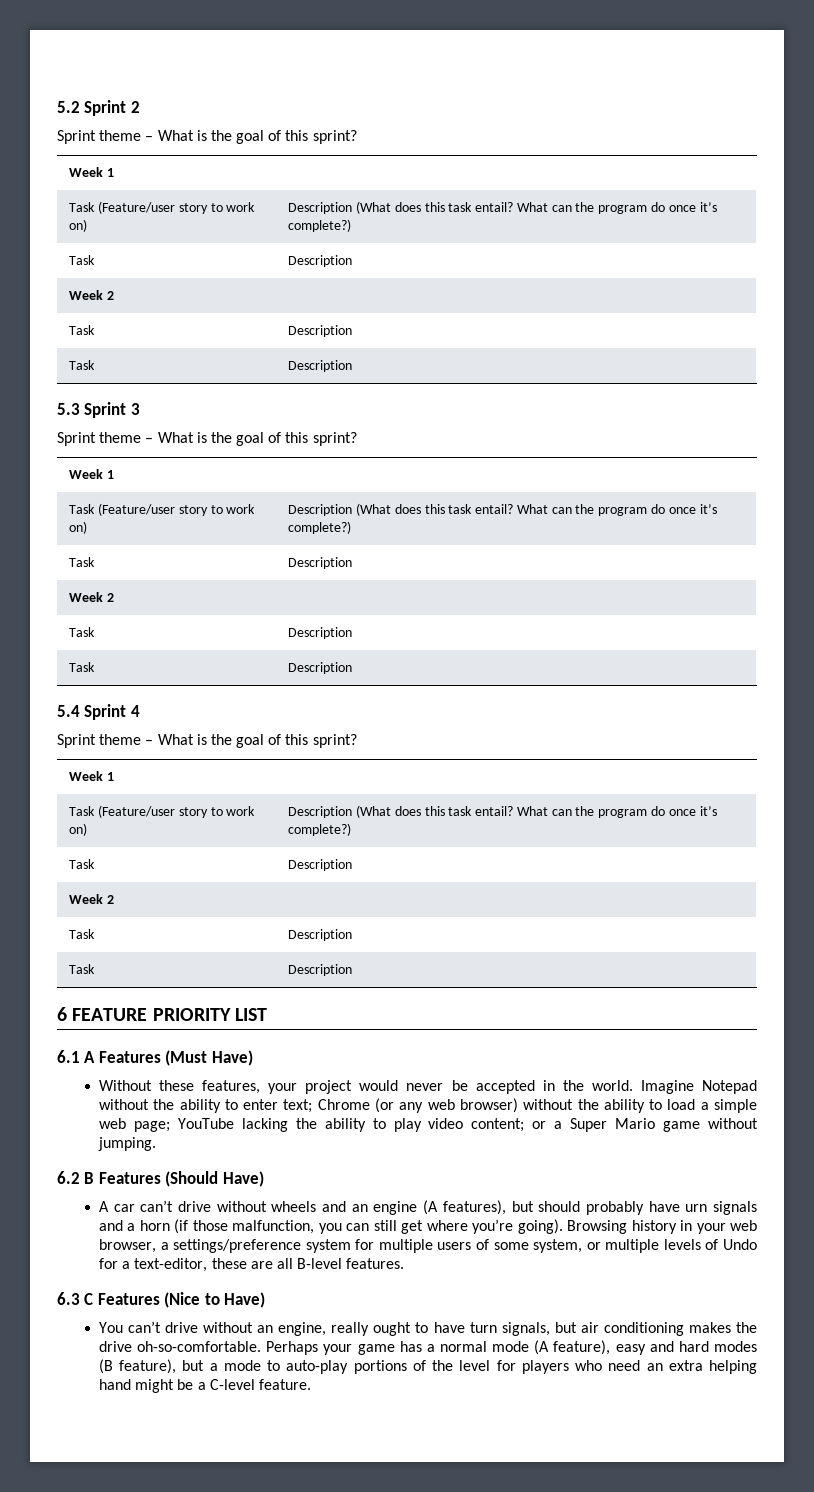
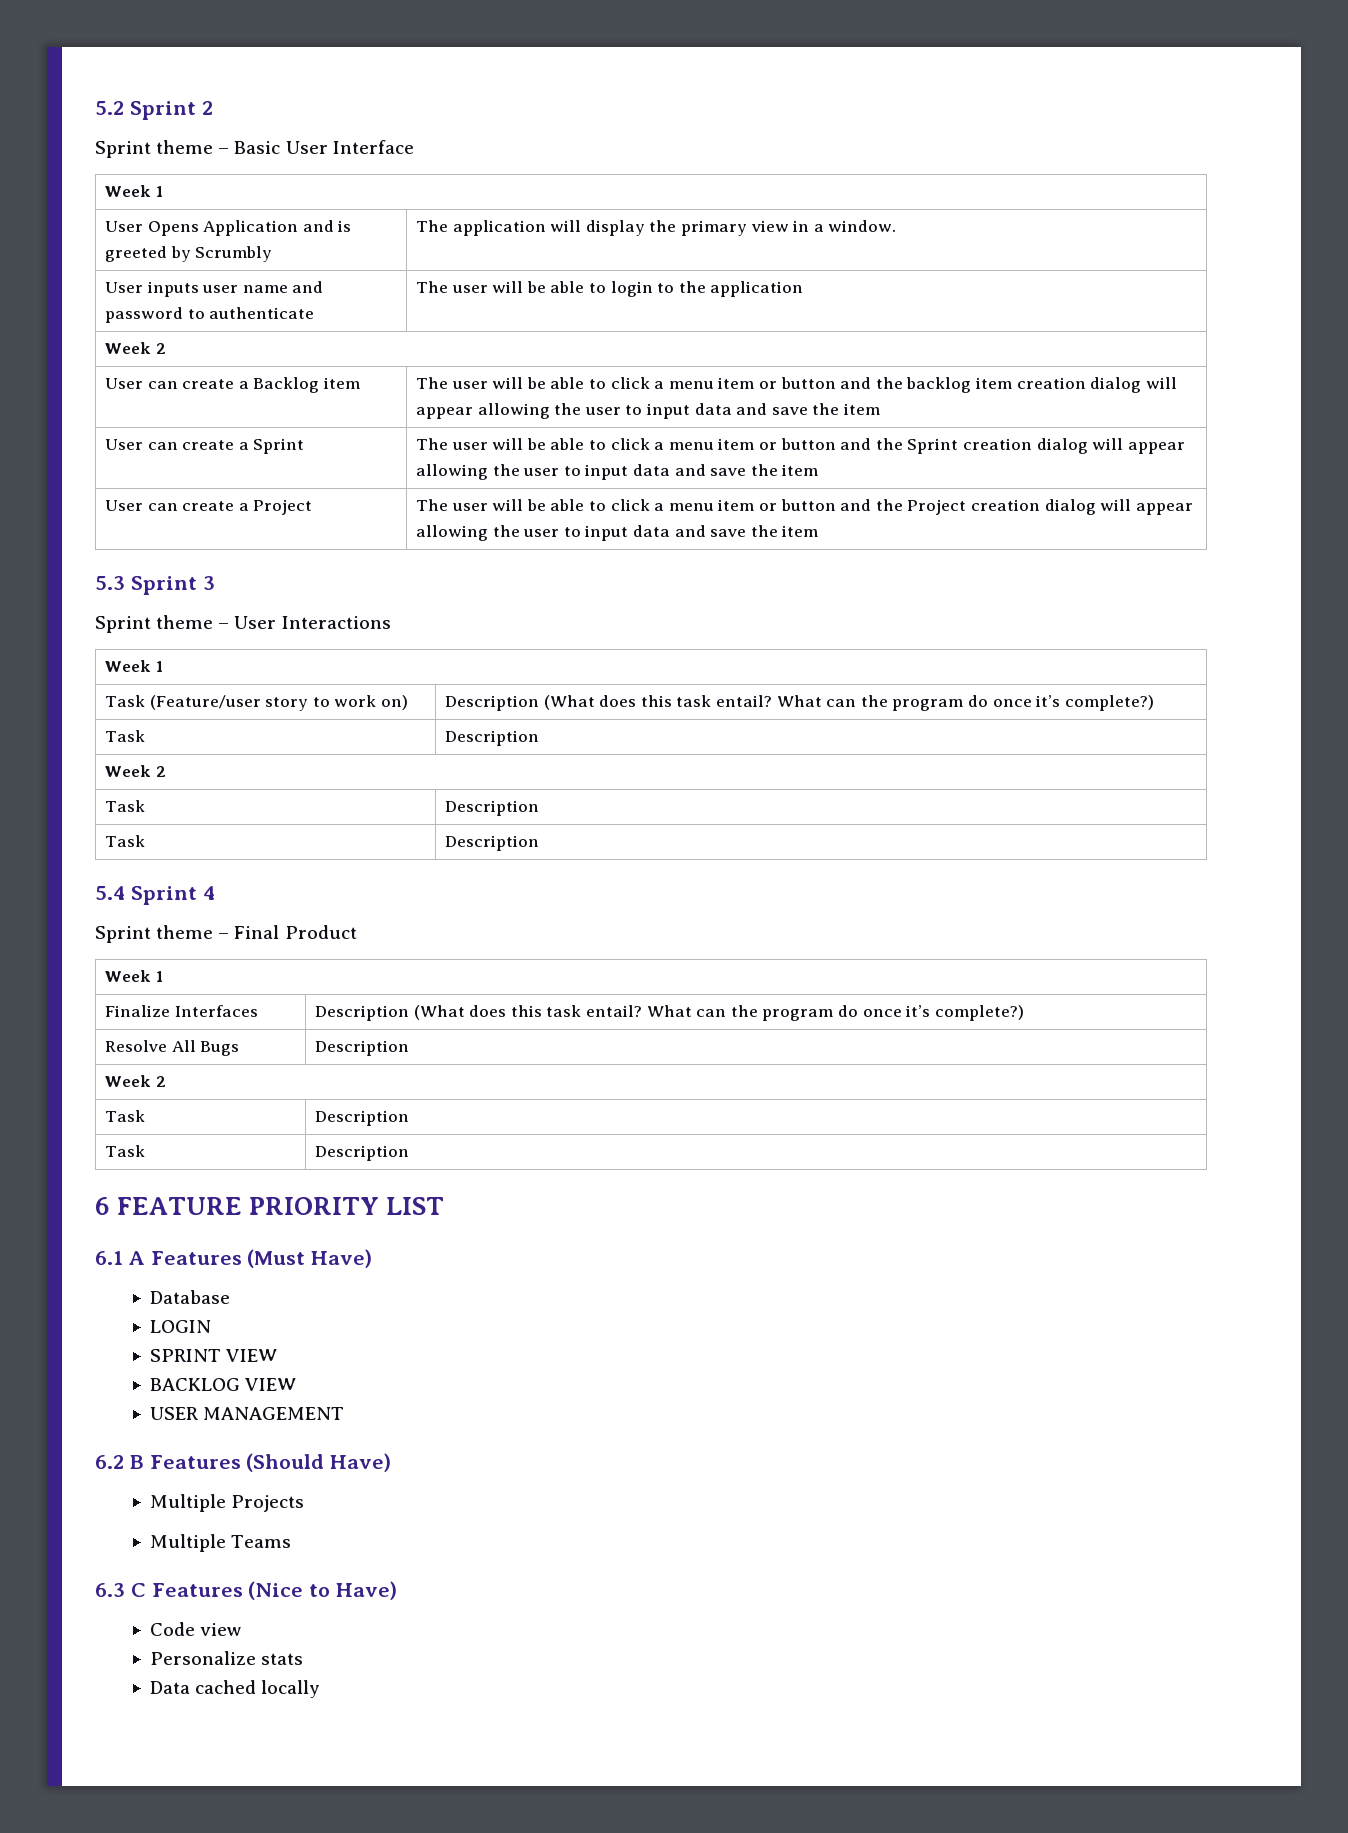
[157,130,357,144] [69,167,114,177] [69,201,256,214] [69,219,88,232] [288,201,717,214] [288,219,352,232] [69,255,96,265] [288,255,353,267] [69,290,114,300] [69,325,96,335] [288,325,353,337] [69,360,96,370] [288,360,353,372] What is the goal of this sprint? // Week 1 // Task (Feature/user story to work on) | Description (What does this task entail? What can the program do once it’s complete?) // Task | Description // Week 2 // Task | Description // Task | Description -> [234,140,414,154] [105,185,163,197] [105,220,352,236] [105,246,273,262] [416,220,897,236] [105,281,324,297] [105,307,315,323] [416,281,804,297] [105,342,166,354] [105,377,361,393] [416,377,1177,393] [416,403,880,419] [105,438,305,454] [416,438,1185,454] [416,464,819,480] [105,499,313,515] [416,499,1193,515] [416,525,819,541] Basic User Interface // Week 1 // User Opens Application and is greeted by Scrumbly | The application will display the primary view in a window. // User inputs user name and password to authenticate | The user will be able to login to the application // Week 2 // User can create a Backlog item | The user will be able to click a menu item or button and the backlog item creation dialog will appear allowing the user to input data and save the item // User can create a Sprint | The user will be able to click a menu item or button and the Sprint creation dialog will appear allowing the user to input data and save the item // User can create a Project | The user will be able to click a menu item or button and the Project creation dialog will appear allowing the user to input data and save the item
[157,432,357,446] What is the goal of this sprint? -> [234,616,391,629] User Interactions
[157,734,357,748] [69,771,114,781] [69,805,256,818] [69,823,88,836] What is the goal of this sprint? // Week 1 // Task (Feature/user story to work on) -> [234,925,357,939] [105,970,163,982] [105,1005,258,1017] Final Product // Week 1 // Finalize Interfaces
[69,859,96,869] Task -> [105,1040,240,1056] Resolve All Bugs
[98,1080,758,1094] [98,1098,757,1113] [98,1118,758,1132] [97,1137,156,1151] Without these features, your project would never be accepted in the world. Imagine Notepad without the ability to enter text; Chrome (or any web browser) without the ability to load a simple web page; YouTube lacking the ability to play video content; or a Super Mario game without jumping. -> [150,1290,231,1304] [150,1320,212,1333] [150,1349,278,1362] [150,1378,297,1391] [150,1407,345,1420] Database // LOGIN // SPRINT VIEW // BACKLOG VIEW // USER MANAGEMENT
[98,1200,757,1215] [98,1219,757,1234] [98,1239,757,1253] [98,1258,405,1272] A car can’t drive without wheels and an engine (A features), but should probably have urn signals and a horn (if those malfunction, you can still get where you’re going). Browsing history in your web browser, a settings/preference system for multiple users of some system, or multiple levels of Undo for a text-editor, these are all B-level features. -> [150,1494,305,1512] [150,1534,292,1552] Multiple Projects // Multiple Teams
[98,1321,757,1336] [98,1340,757,1355] [98,1359,758,1374] [98,1379,311,1393] You can’t drive without an engine, really ought to have turn signals, but air conditioning makes the drive oh-so-comfortable. Perhaps your game has a normal mode (A feature), easy and hard modes (B feature), but a mode to auto-play portions of the level for players who need an extra helping hand might be a C-level feature. -> [150,1622,242,1636] [150,1651,304,1665] [150,1680,321,1698] Code view // Personalize stats // Data cached locally

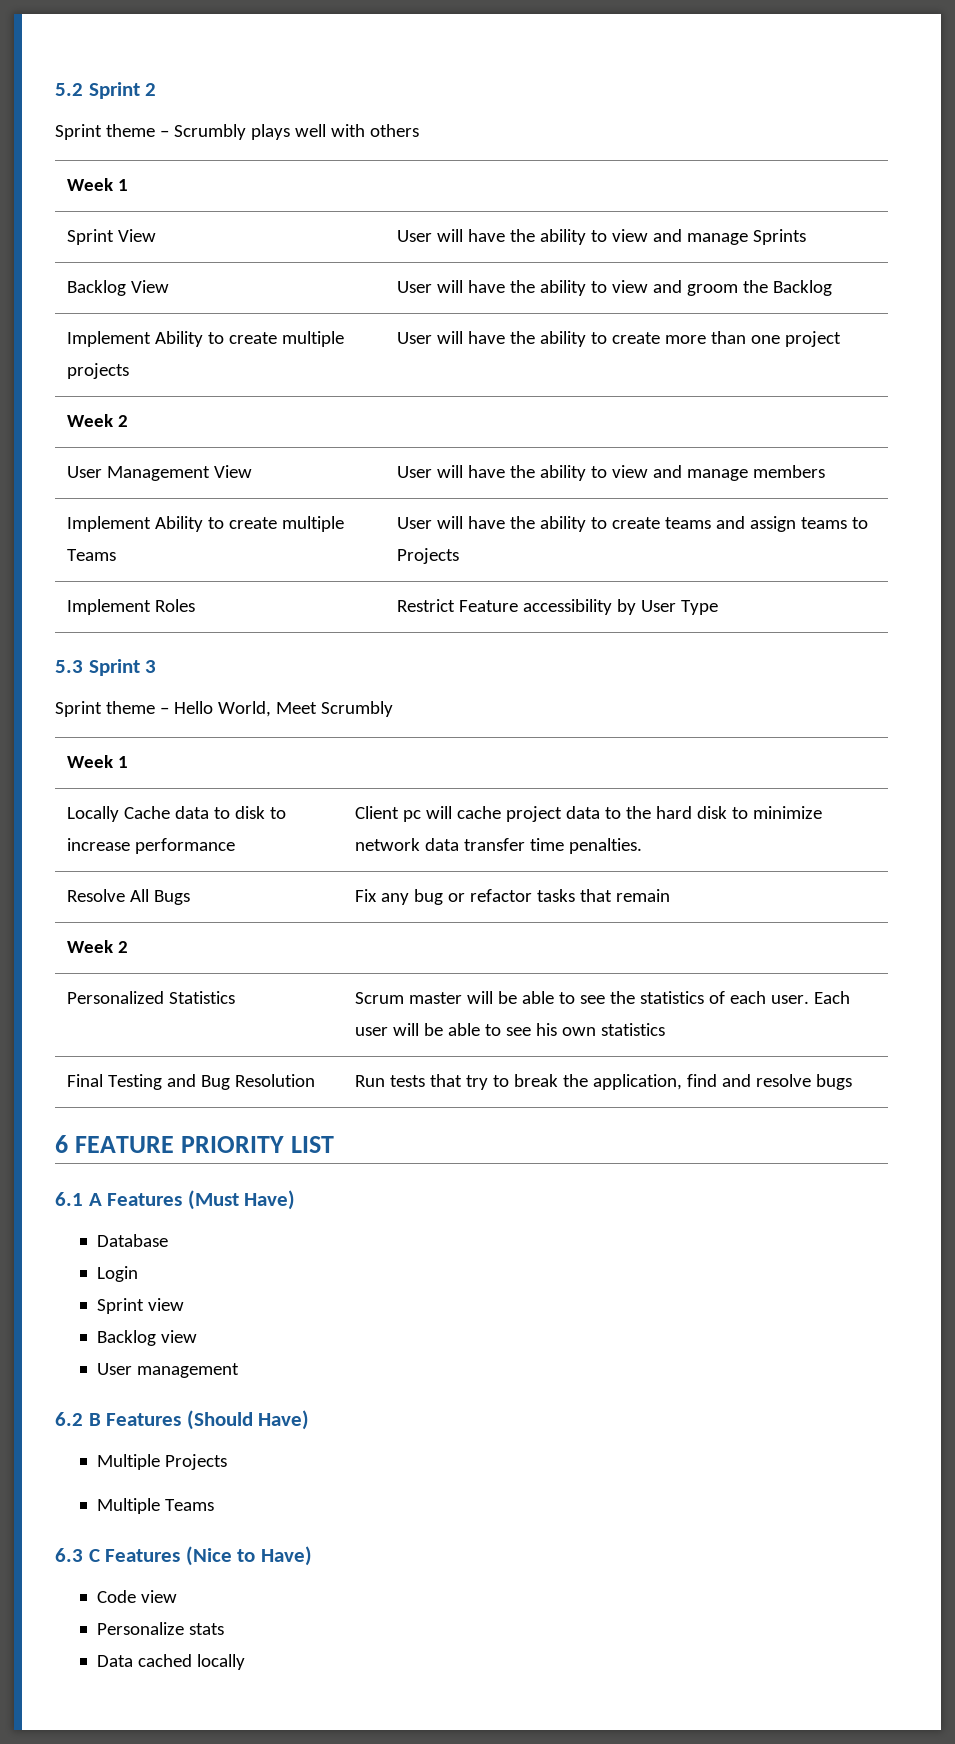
[234,140,414,154] [105,185,163,197] [105,220,352,236] [105,246,273,262] [416,220,897,236] [105,281,324,297] [105,307,315,323] [416,281,804,297] [105,342,166,354] [105,377,361,393] [416,377,1177,393] [416,403,880,419] [105,438,305,454] [416,438,1185,454] [416,464,819,480] [105,499,313,515] [416,499,1193,515] [416,525,819,541] Basic User Interface // Week 1 // User Opens Application and is greeted by Scrumbly | The application will display the primary view in a window. // User inputs user name and password to authenticate | The user will be able to login to the application // Week 2 // User can create a Backlog item | The user will be able to click a menu item or button and the backlog item creation dialog will appear allowing the user to input data and save the item // User can create a Sprint | The user will be able to click a menu item or button and the Sprint creation dialog will appear allowing the user to input data and save the item // User can create a Project | The user will be able to click a menu item or button and the Project creation dialog will appear allowing the user to input data and save the item -> [173,124,419,140] [67,178,129,191] [67,229,157,245] [397,229,807,245] [67,280,170,296] [397,280,833,296] [67,331,345,347] [67,363,130,379] [397,331,842,347] [67,414,129,427] [67,465,253,481] [397,465,826,481] [67,516,345,532] [67,549,117,561] [397,516,869,532] [397,548,460,564] [67,599,196,615] [397,599,719,615] Scrumbly plays well with others // Week 1 // Sprint View | User will have the ability to view and manage Sprints // Backlog View | User will have the ability to view and groom the Backlog // Implement Ability to create multiple projects | User will have the ability to create more than one project // Week 2 // User Management View | User will have the ability to view and manage members // Implement Ability to create multiple Teams | User will have the ability to create teams and assign teams to Projects // Implement Roles | Restrict Feature accessibility by User Type
[234,616,391,629] [105,660,163,672] [105,695,409,711] [445,695,1154,711] [105,730,146,742] [445,730,540,746] [105,765,166,777] [105,800,146,812] [445,800,540,816] [105,835,146,847] [445,835,540,851] [95,886,215,905] [95,925,357,943] [105,970,163,982] [105,1005,258,1017] [315,1005,1024,1021] [105,1040,240,1056] [315,1040,410,1056] [105,1075,166,1087] [105,1110,146,1122] [315,1110,410,1126] [105,1145,146,1157] [315,1145,410,1161] User Interactions // Week 1 // Task (Feature/user story to work on) | Description (What does this task entail? What can the program do once it’s complete?) // Task | Description // Week 2 // Task | Description // Task | Description // 5.4 Sprint 4 // Sprint theme – Final Product // Week 1 // Finalize Interfaces | Description (What does this task entail? What can the program do once it’s complete?) // Resolve All Bugs | Description // Week 2 // Task | Description // Task | Description -> [173,701,393,717] [67,755,129,768] [67,806,287,822] [67,838,236,854] [355,806,823,822] [355,838,643,854] [67,889,191,905] [355,889,671,905] [67,940,129,953] [67,991,236,1004] [355,991,851,1004] [355,1023,666,1036] [67,1074,316,1090] [355,1074,853,1090] Hello World, Meet Scrumbly // Week 1 // Locally Cache data to disk to increase performance | Client pc will cache project data to the hard disk to minimize network data transfer time penalties. // Resolve All Bugs | Fix any bug or refactor tasks that remain // Week 2 // Personalized Statistics | Scrum master will be able to see the statistics of each user. Each user will be able to see his own statistics // Final Testing and Bug Resolution | Run tests that try to break the application, find and resolve bugs
[150,1320,212,1333] [150,1349,278,1362] [150,1378,297,1391] [150,1407,345,1420] LOGIN // SPRINT VIEW // BACKLOG VIEW // USER MANAGEMENT -> [96,1266,138,1282] [96,1298,184,1314] [96,1330,197,1346] [96,1363,239,1378] Login // Sprint view // Backlog view // User management

